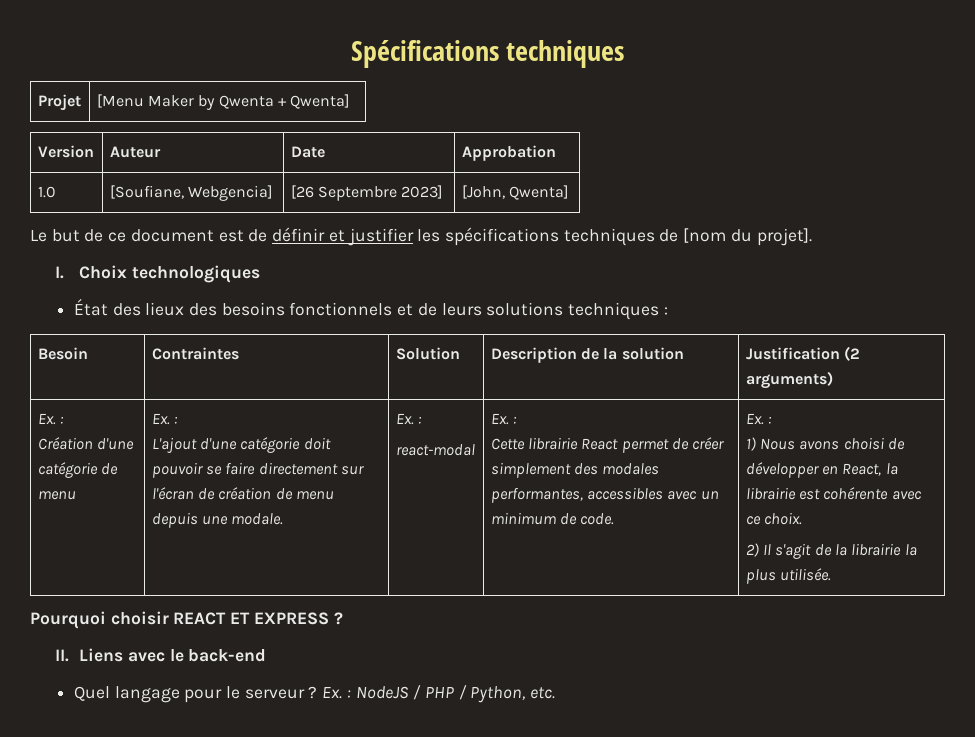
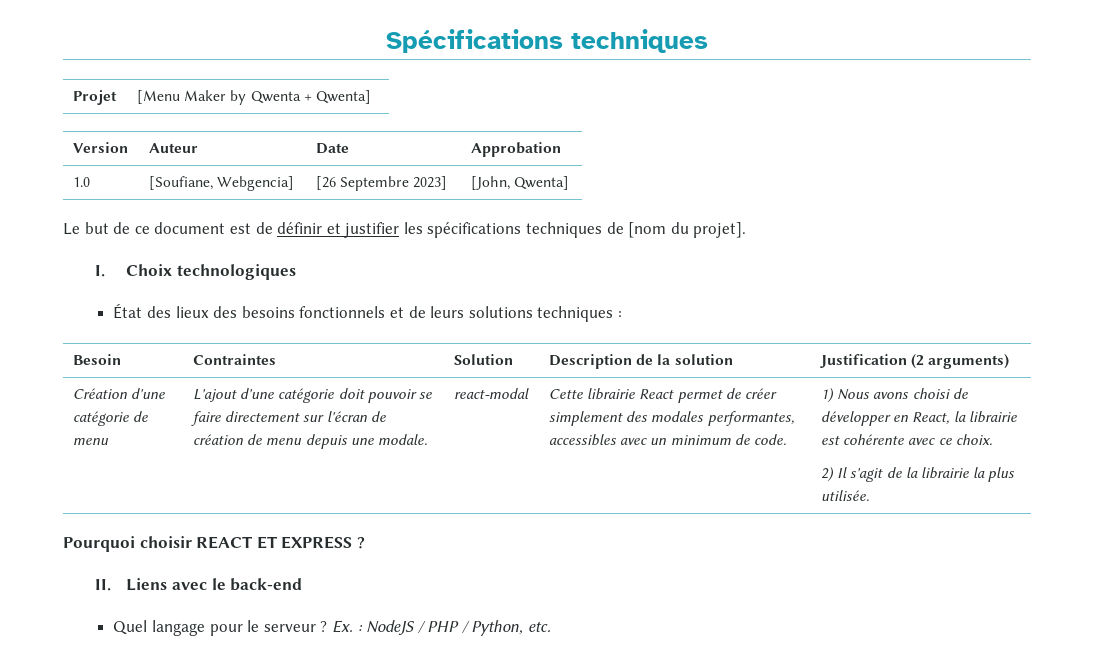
[37,413,64,425] Ex. : // -> (1010, 361) none
[151,413,178,425] Ex. : // -> (110, 441) none
[395,413,422,425] Ex. : // -> (427, 439) none
[490,413,517,425] Ex. : // -> (530, 393) none
[745,413,772,425] Ex. : // -> (786, 439) none

